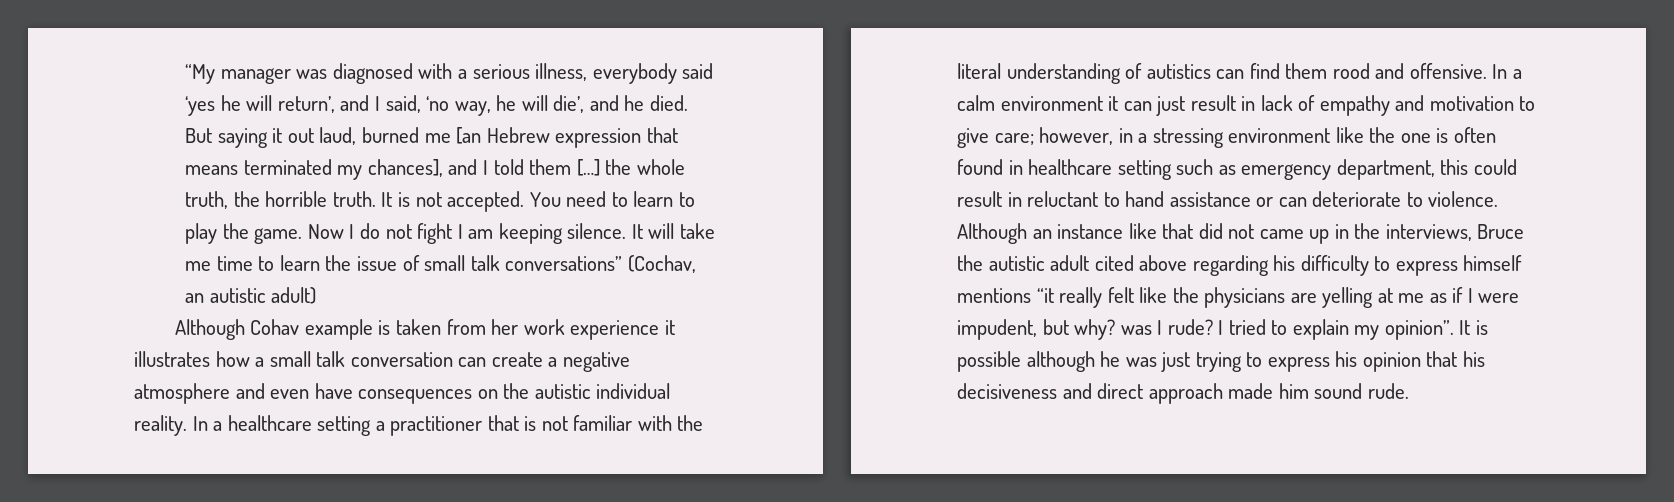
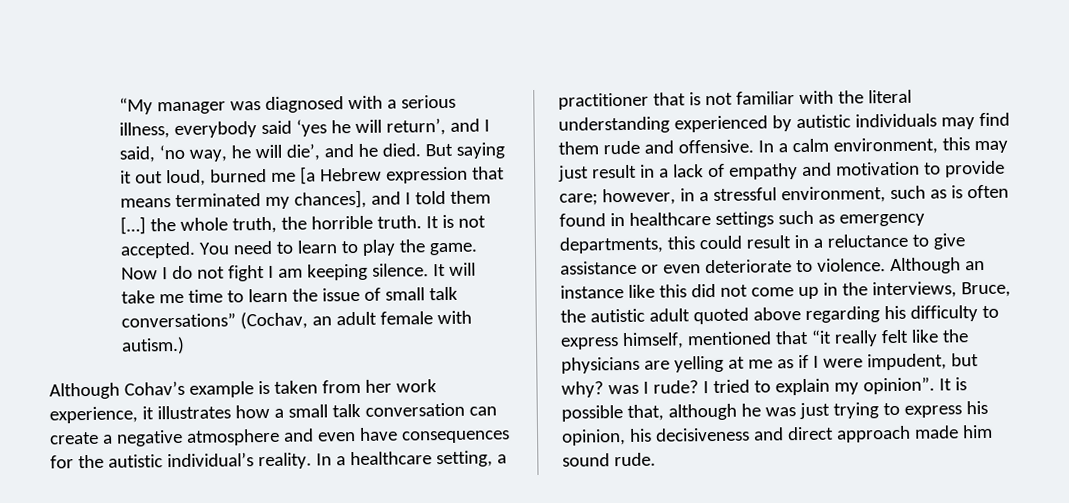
[319,127,357,145] laud, -> [166,169,207,187] loud,
[456,127,482,144] [an -> [300,166,317,185] [a
[209,287,317,304] [174,319,300,340] autistic adult) // Although Cohav -> [336,310,473,326] [121,336,186,355] [49,380,185,400] adult female with autism.) // Although Cohav’s
[570,320,660,340] experience -> [49,406,138,424] experience,
[477,383,671,399] on the autistic individual -> [50,452,254,469] for the autistic individual’s
[317,416,372,436] setting -> [435,450,493,468] setting,
[1125,63,1245,79] of autistics can -> [673,113,975,133] experienced by autistic individuals may
[1332,63,1370,79] rood -> [602,140,640,155] rude
[1000,96,1152,111] environment it can -> [832,137,1008,155] environment, this may
(1256, 103) none -> [658,168,669,178] a
[957,128,989,148] give -> [944,160,1005,178] provide
[1152,127,1431,148] stressing environment like the one -> [712,185,947,204] stressful environment, such as
[1117,160,1172,180] setting -> [714,211,774,228] settings
[1336,159,1435,180] department, -> [559,236,664,254] departments,
[1027,191,1165,207] reluctant to hand -> [812,233,966,250] a reluctance to give
[1278,197,1307,207] can -> [662,264,701,274] even
[1162,223,1194,239] that -> [658,284,687,298] this
[1259,229,1304,239] came -> [750,287,794,297] come
[1477,224,1525,239] Bruce -> [960,281,1011,298] Bruce,
[1094,255,1134,271] cited -> [692,307,749,325] quoted
[1463,255,1523,271] [957,288,1031,303] himself mentions -> [621,330,809,350] himself, mentioned that
(1021, 361) none -> [626,404,664,421] that,
[1362,351,1458,372] opinion that -> [561,429,626,446] opinion,

